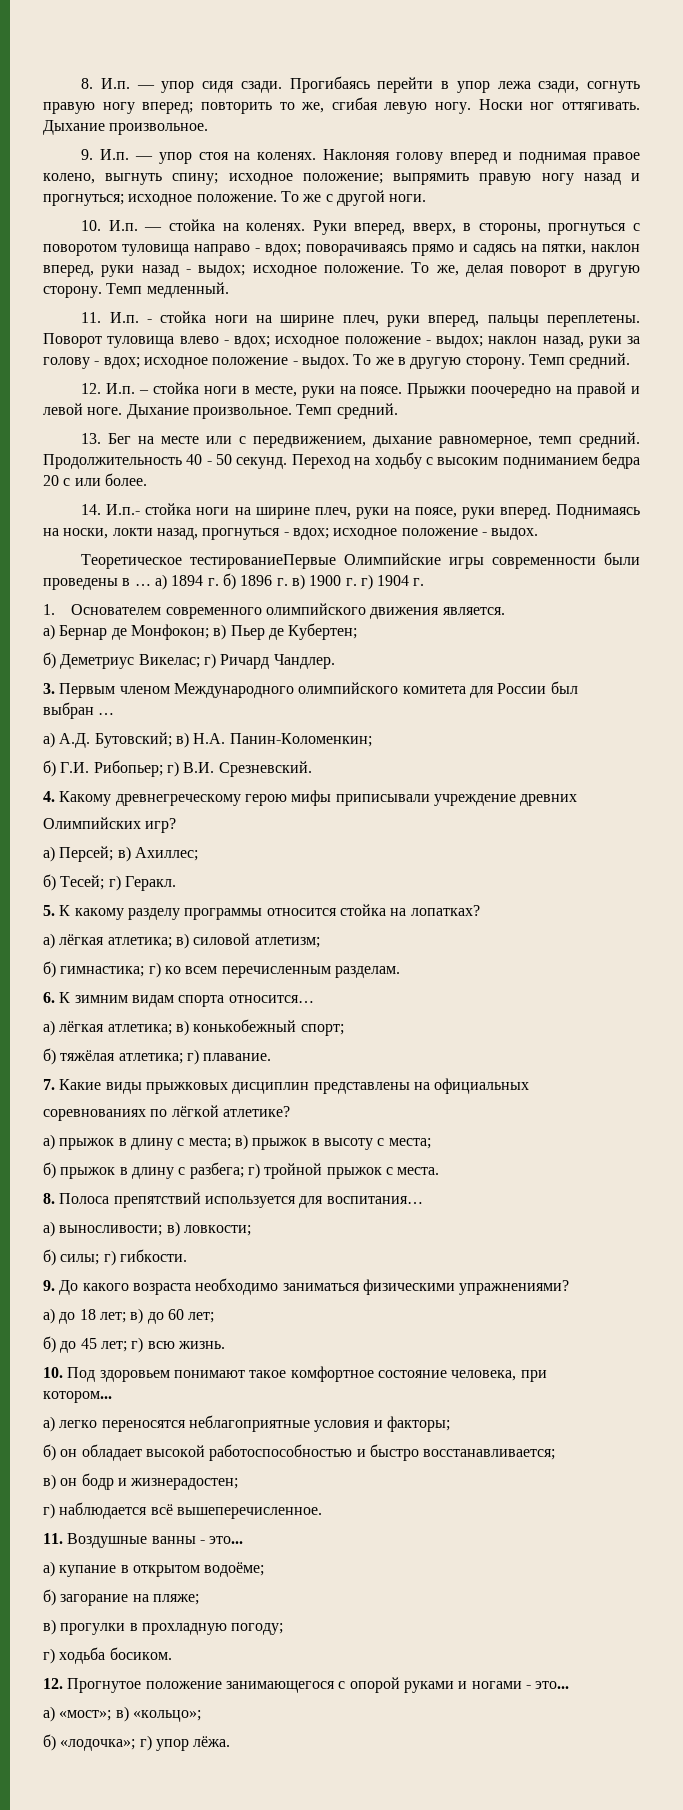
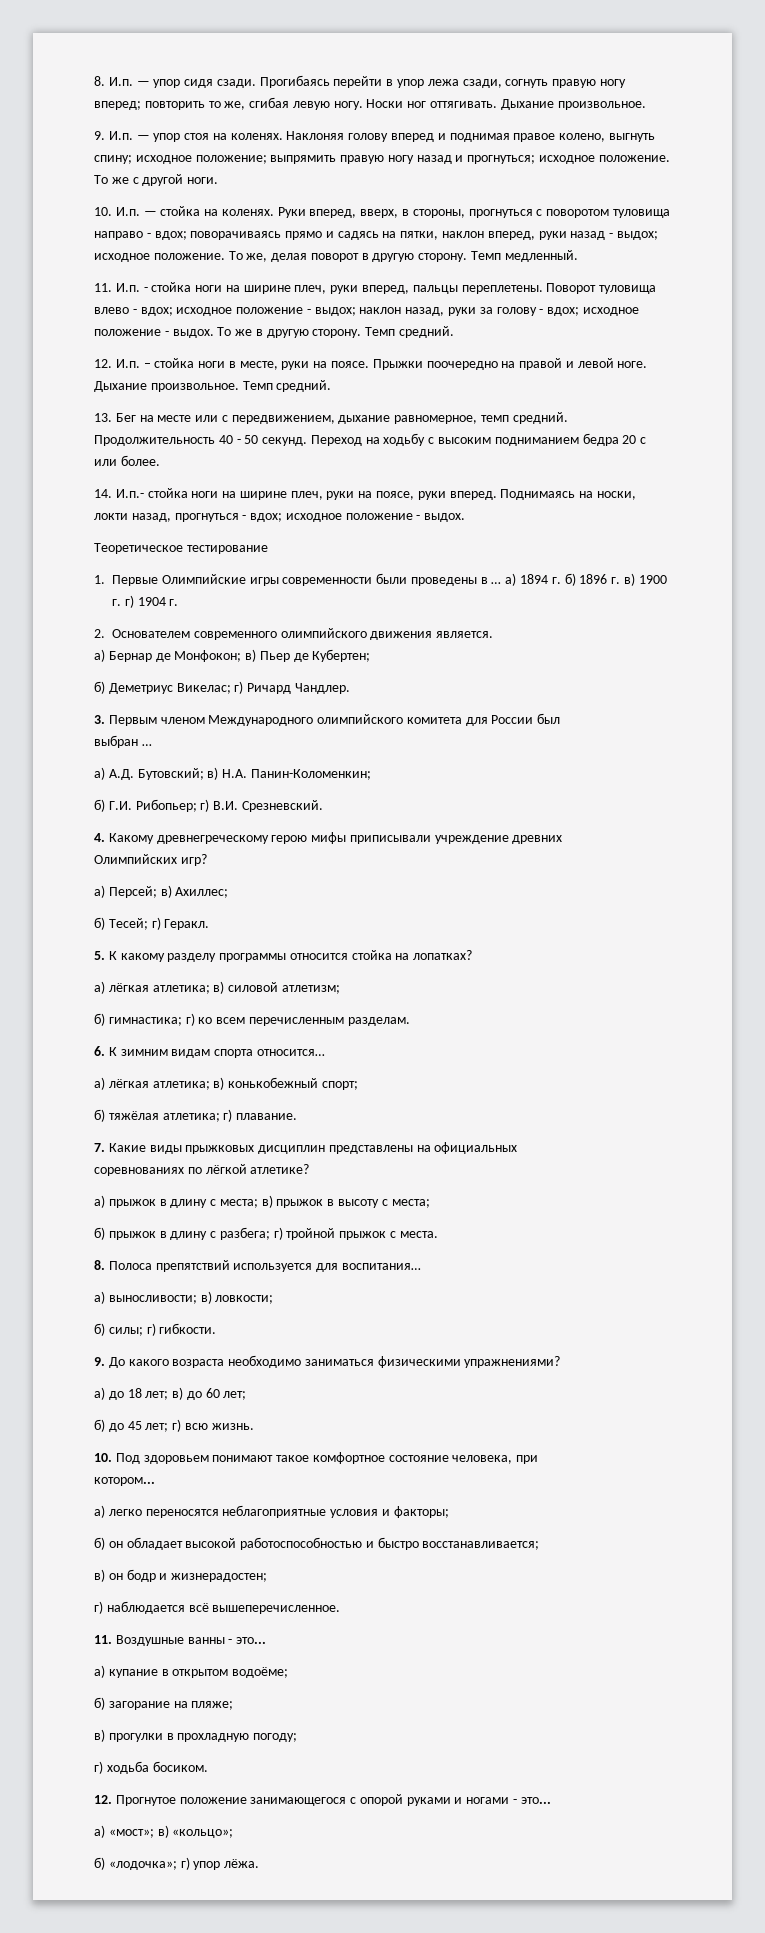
[190,554,337,569] тестированиеПервые -> [186,545,268,554] [94,575,158,586] тестирование // 1. Первые
[43,604,55,615] 1. -> [94,629,105,638] 2.

